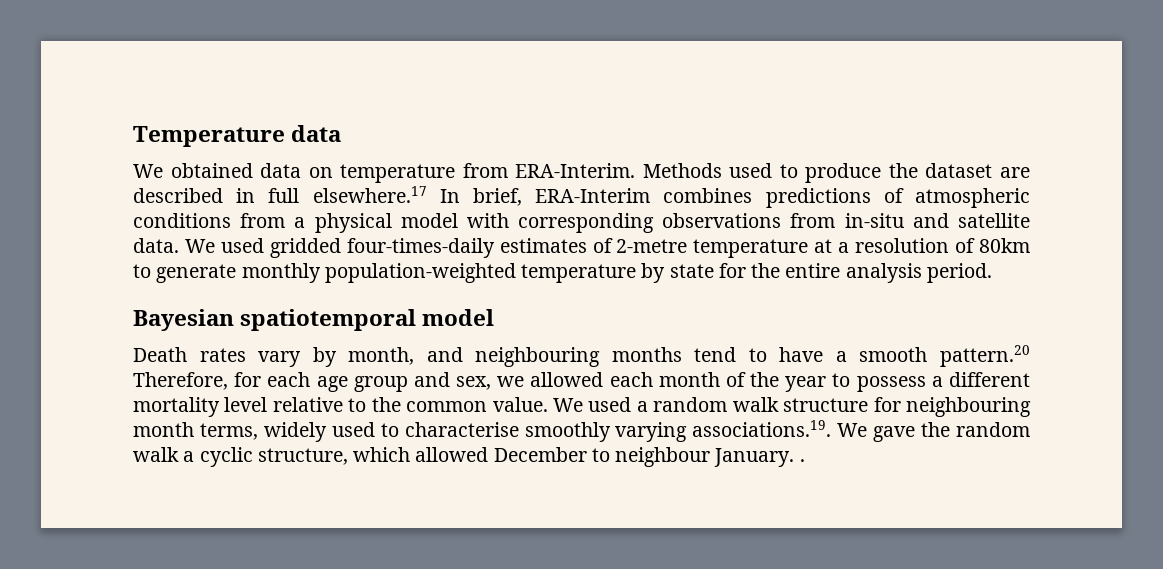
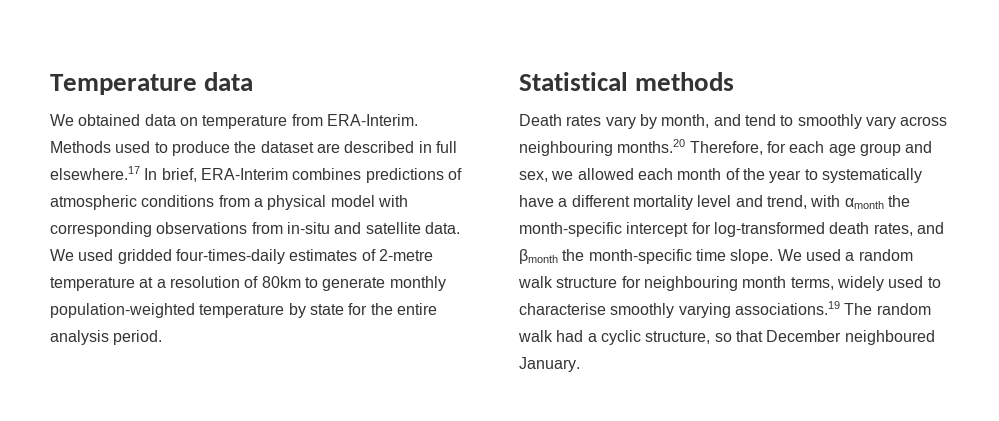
[133,309,495,331] Bayesian spatiotemporal model -> [519,72,735,91] Statistical methods
[475,345,1030,367] neighbouring months tend to have a smooth pattern.20 -> [744,114,948,129] [519,139,686,156] tend to smoothly vary across neighbouring months.20
[856,376,926,392] possess -> [821,168,922,183] [519,195,554,207] systematically have
[272,397,548,412] relative to the common value. -> [735,195,910,209] [519,222,944,237] [519,249,774,264] and trend, with αmonth the month-specific intercept for log-transformed death rates, and βmonth the month-specific time slope.
[692,420,1030,442] [133,447,179,462] associations.19. We gave the random walk -> [734,301,931,315] [518,330,584,342] associations.19 The random walk had
[353,447,805,467] which allowed December to neighbour January. . -> [714,330,935,345] [519,357,580,372] so that December neighboured January.

